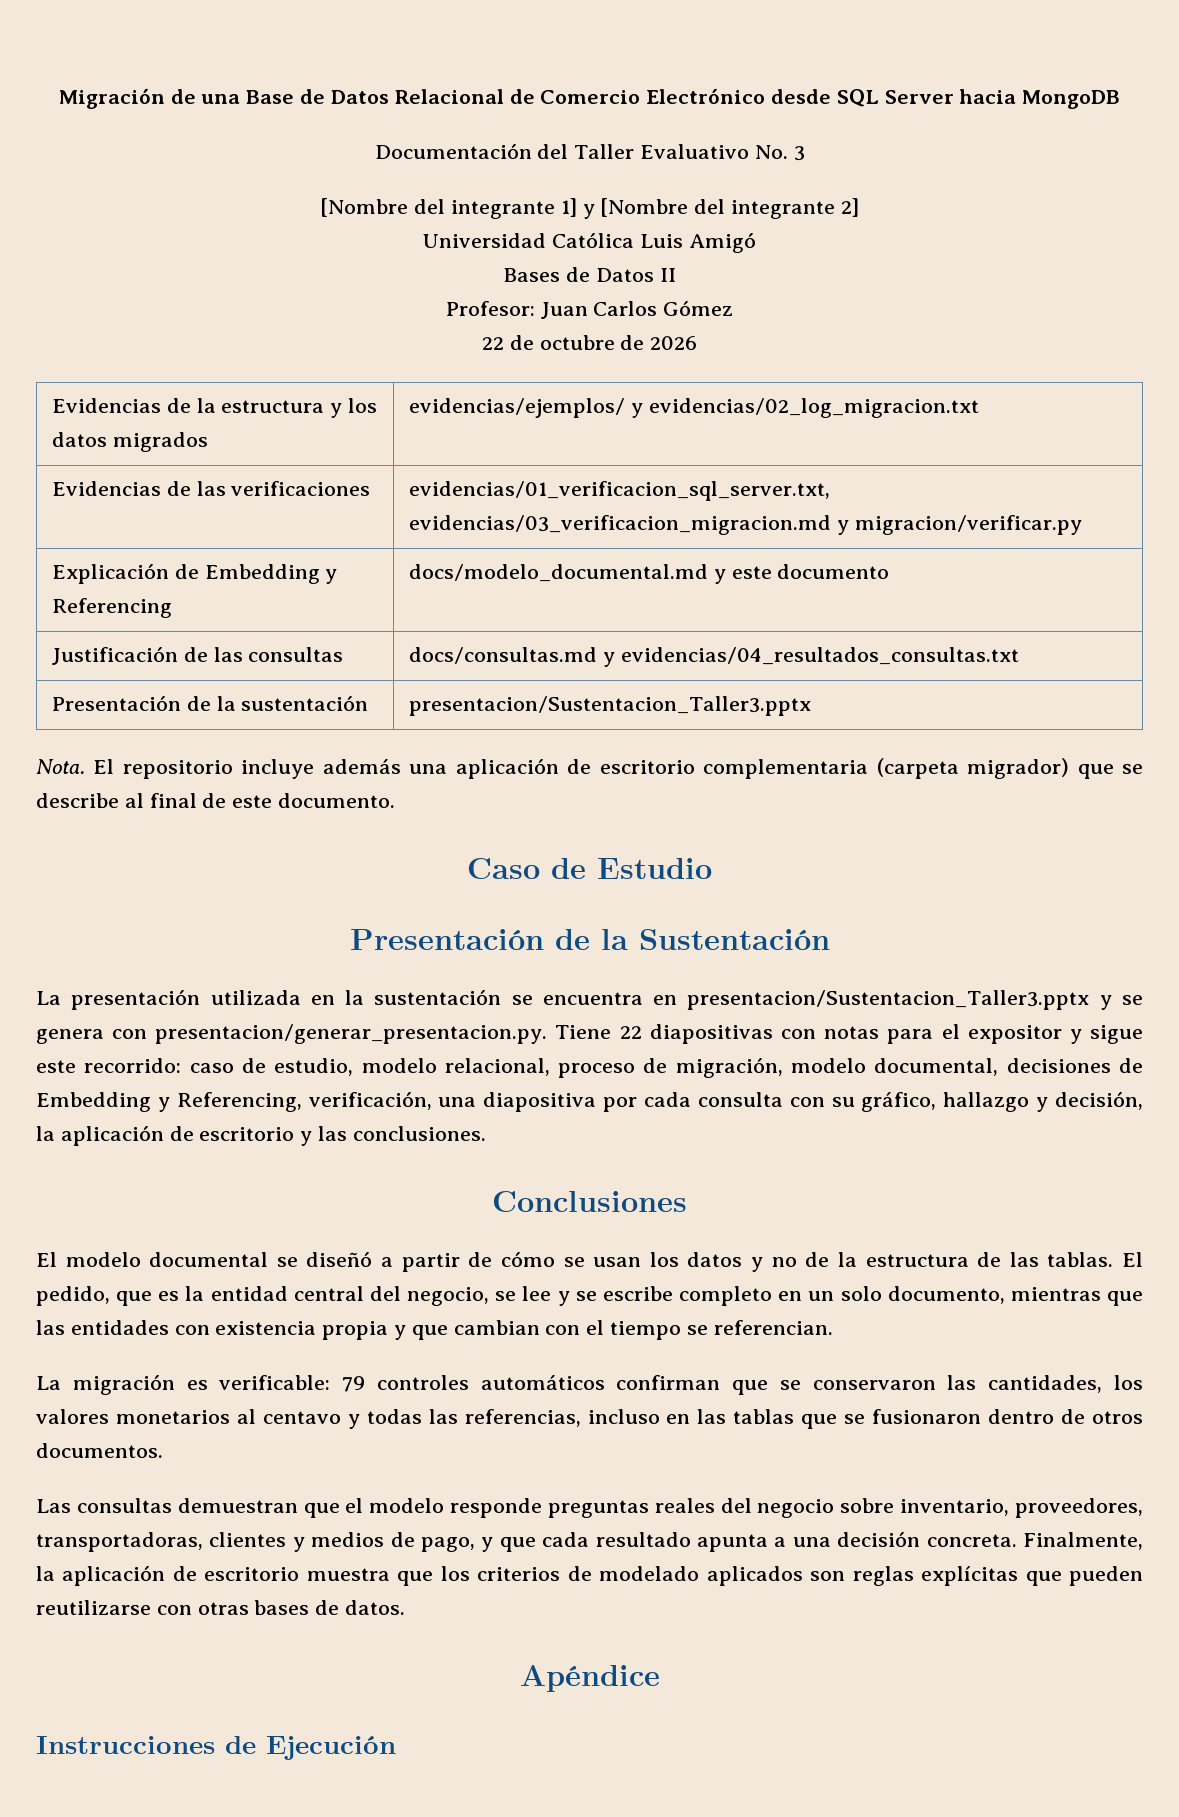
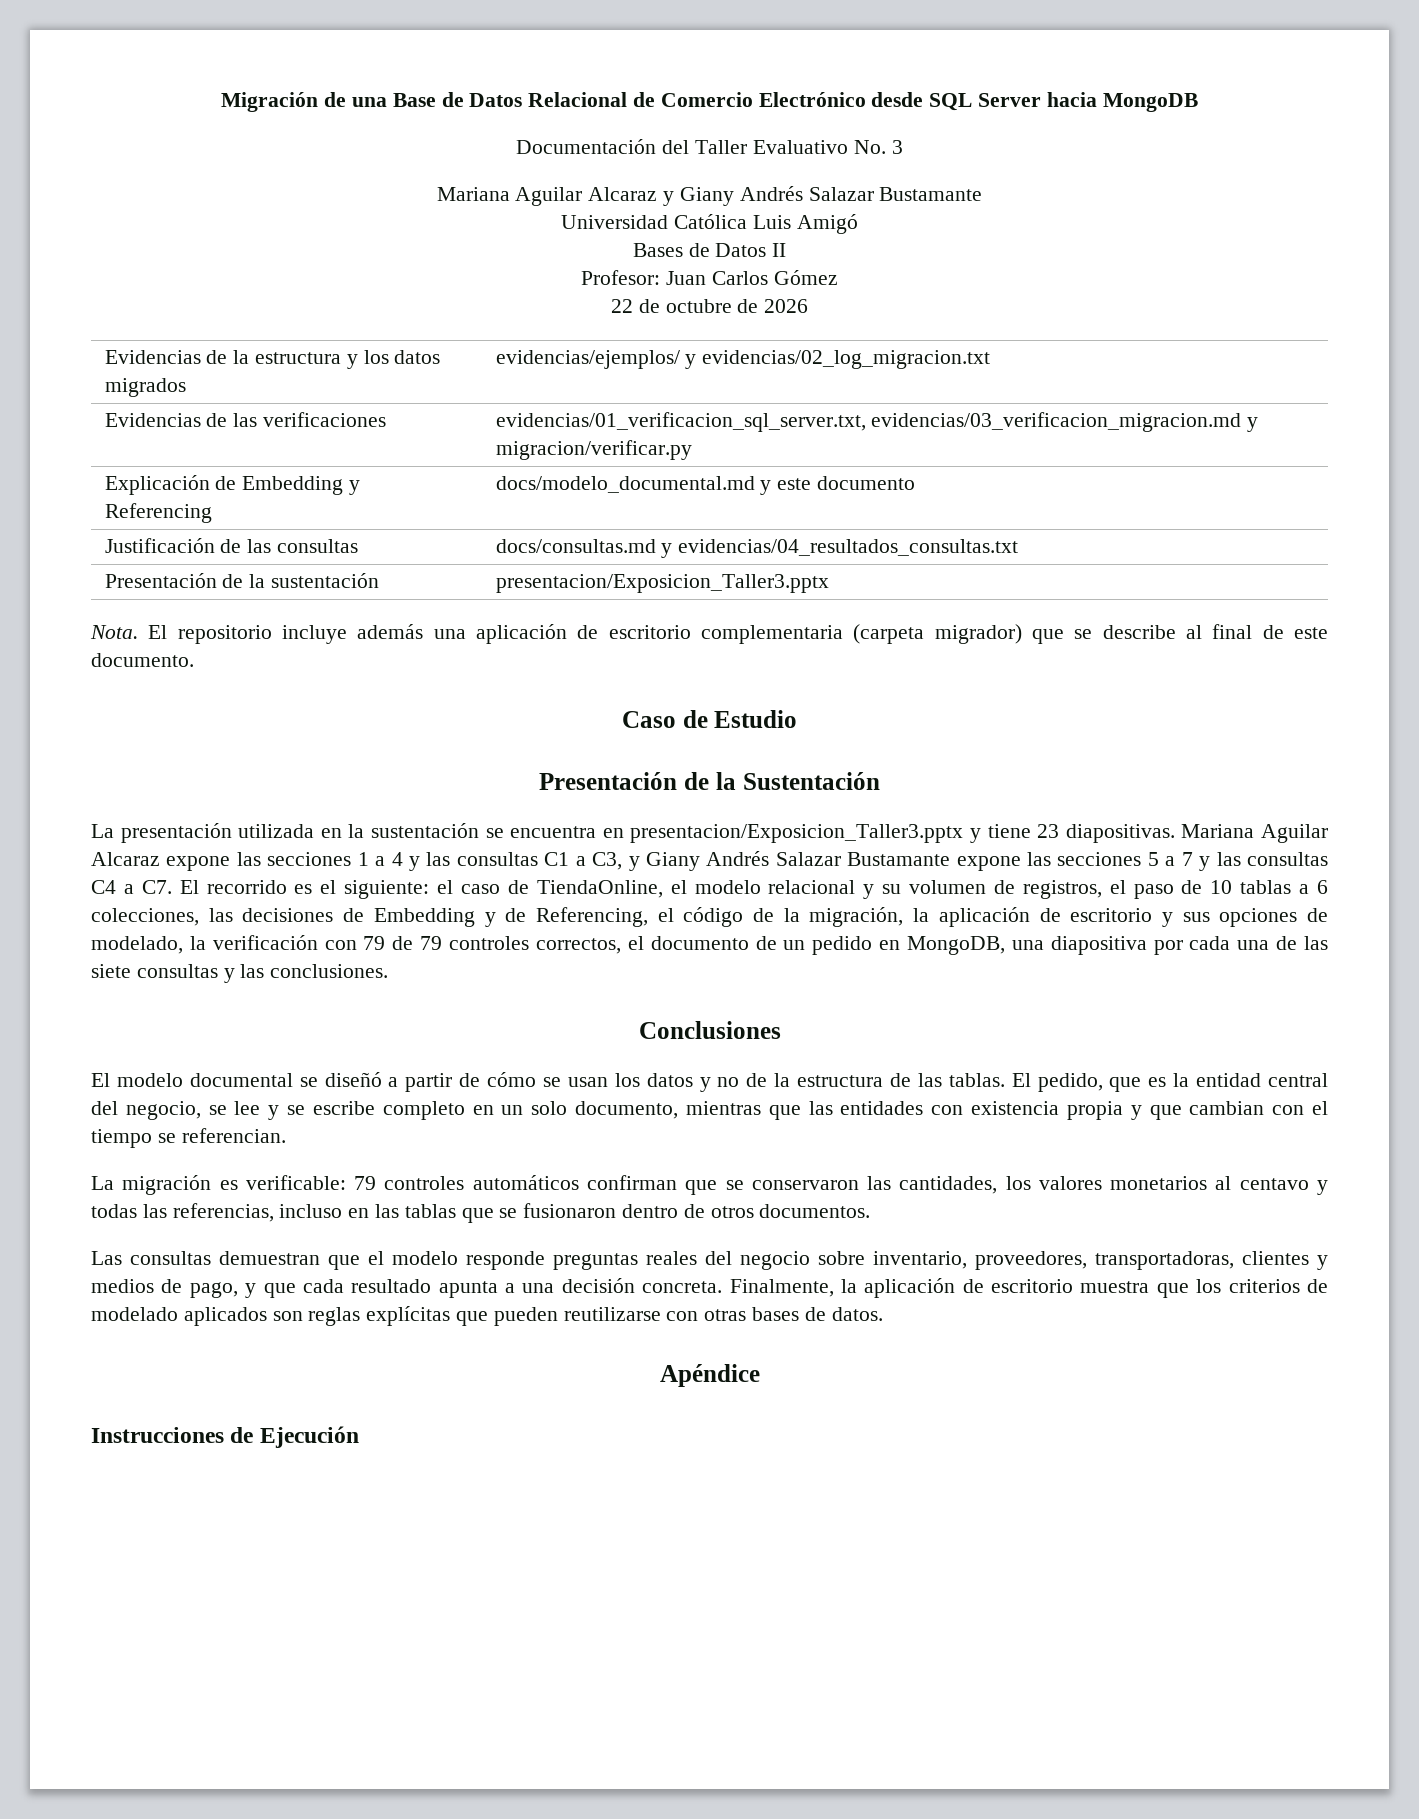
[320,198,859,219] [Nombre del integrante 1] y [Nombre del integrante 2] -> [436,186,983,206] Mariana Aguilar Alcaraz y Giany Andrés Salazar Bustamante
[408,696,811,716] presentacion/Sustentacion_Taller3.pptx -> [495,574,829,593] presentacion/Exposicion_Taller3.pptx
[687,990,1144,1010] [36,1024,1143,1044] [36,1057,1143,1078] [36,1091,1144,1112] [36,1125,295,1146] presentacion/Sustentacion_Taller3.pptx y se genera con presentacion/generar_presentacion.py. Tiene 22 diapositivas con notas para el expositor y sigue este recorrido: caso de estudio, modelo relacional, proceso de migración, modelo documental, decisiones de Embedding y Referencing, verificación, una diapositiva por cada consulta con su gráfico, hallazgo y decisión, la aplicación de escritorio -> [630,824,1328,843] [91,851,1328,871] [91,880,1329,899] [91,907,1329,927] [91,935,1328,955] [91,964,218,978] presentacion/Exposicion_Taller3.pptx y tiene 23 diapositivas. Mariana Aguilar Alcaraz expone las secciones 1 a 4 y las consultas C1 a C3, y Giany Andrés Salazar Bustamante expone las secciones 5 a 7 y las consultas C4 a C7. El recorrido es el siguiente: el caso de TiendaOnline, el modelo relacional y su volumen de registros, el paso de 10 tablas a 6 colecciones, las decisiones de Embedding y de Referencing, el código de la migración, la aplicación de escritorio y sus opciones de modelado, la verificación con 79 de 79 controles correctos, el documento de un pedido en MongoDB, una diapositiva por cada una de las siete consultas

